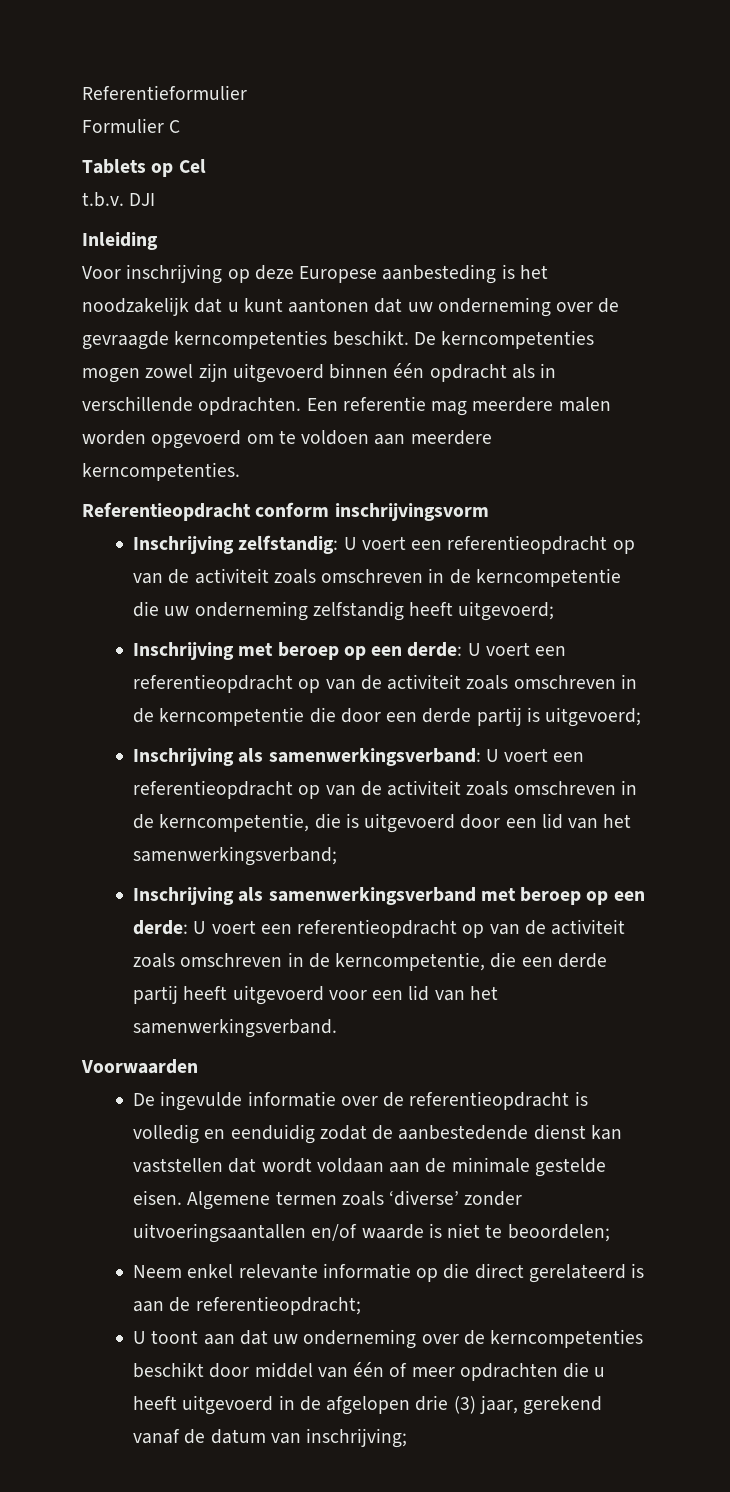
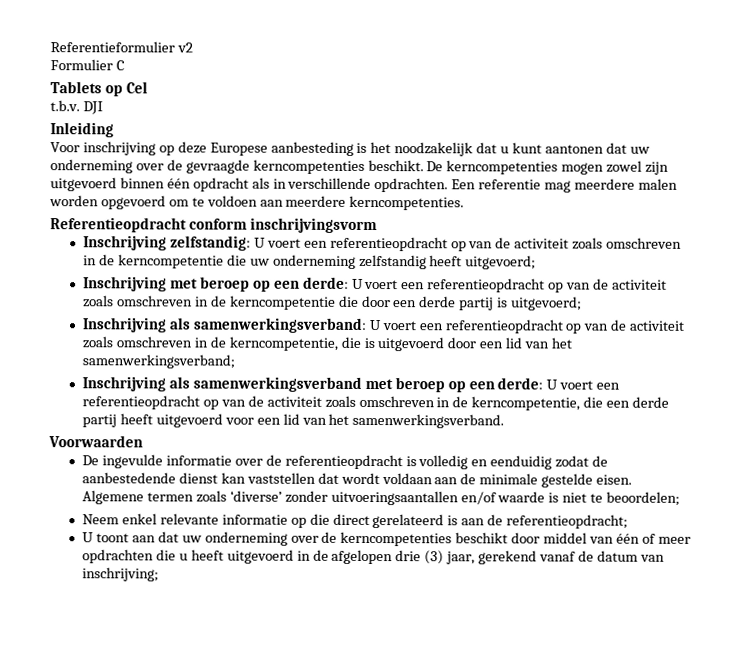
(247, 92) none -> [176,42,193,53] v2

